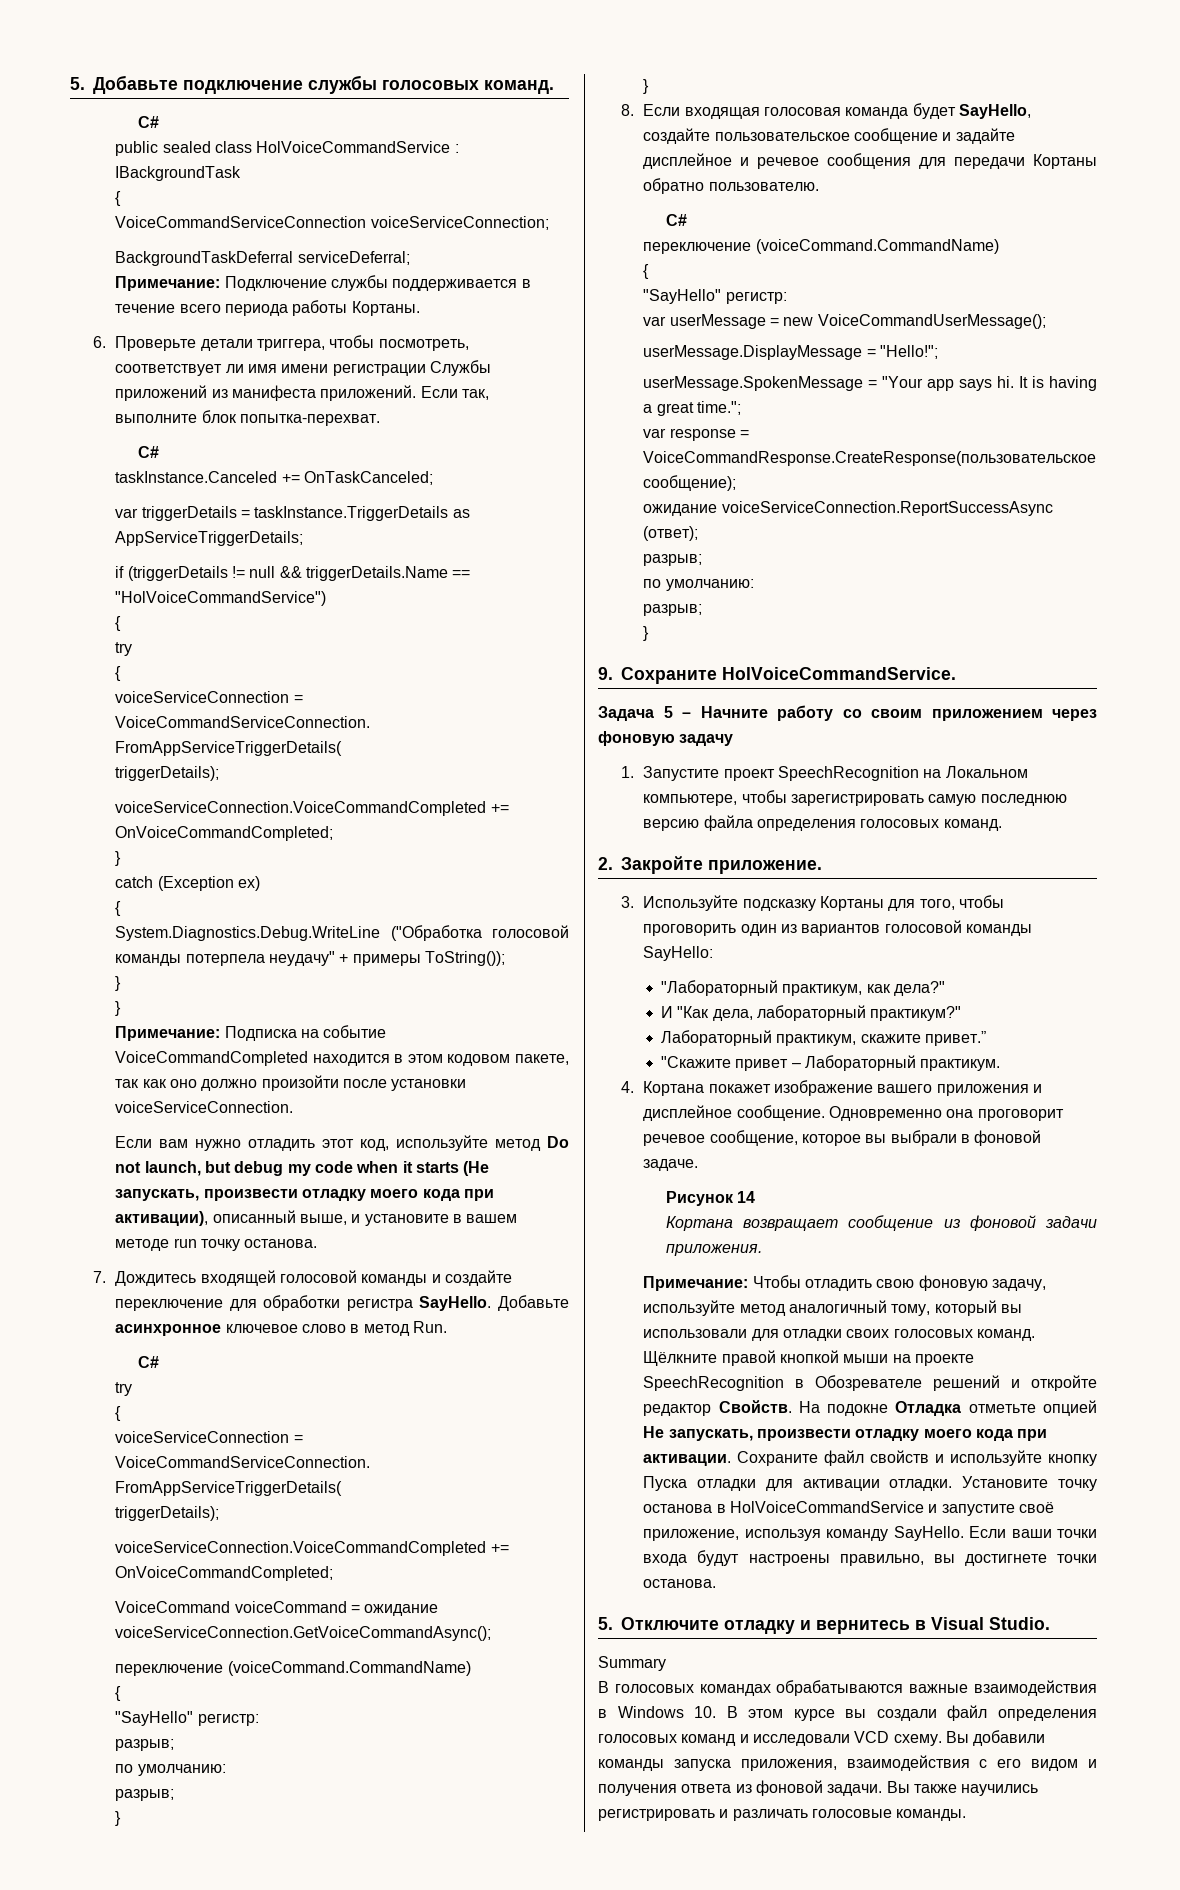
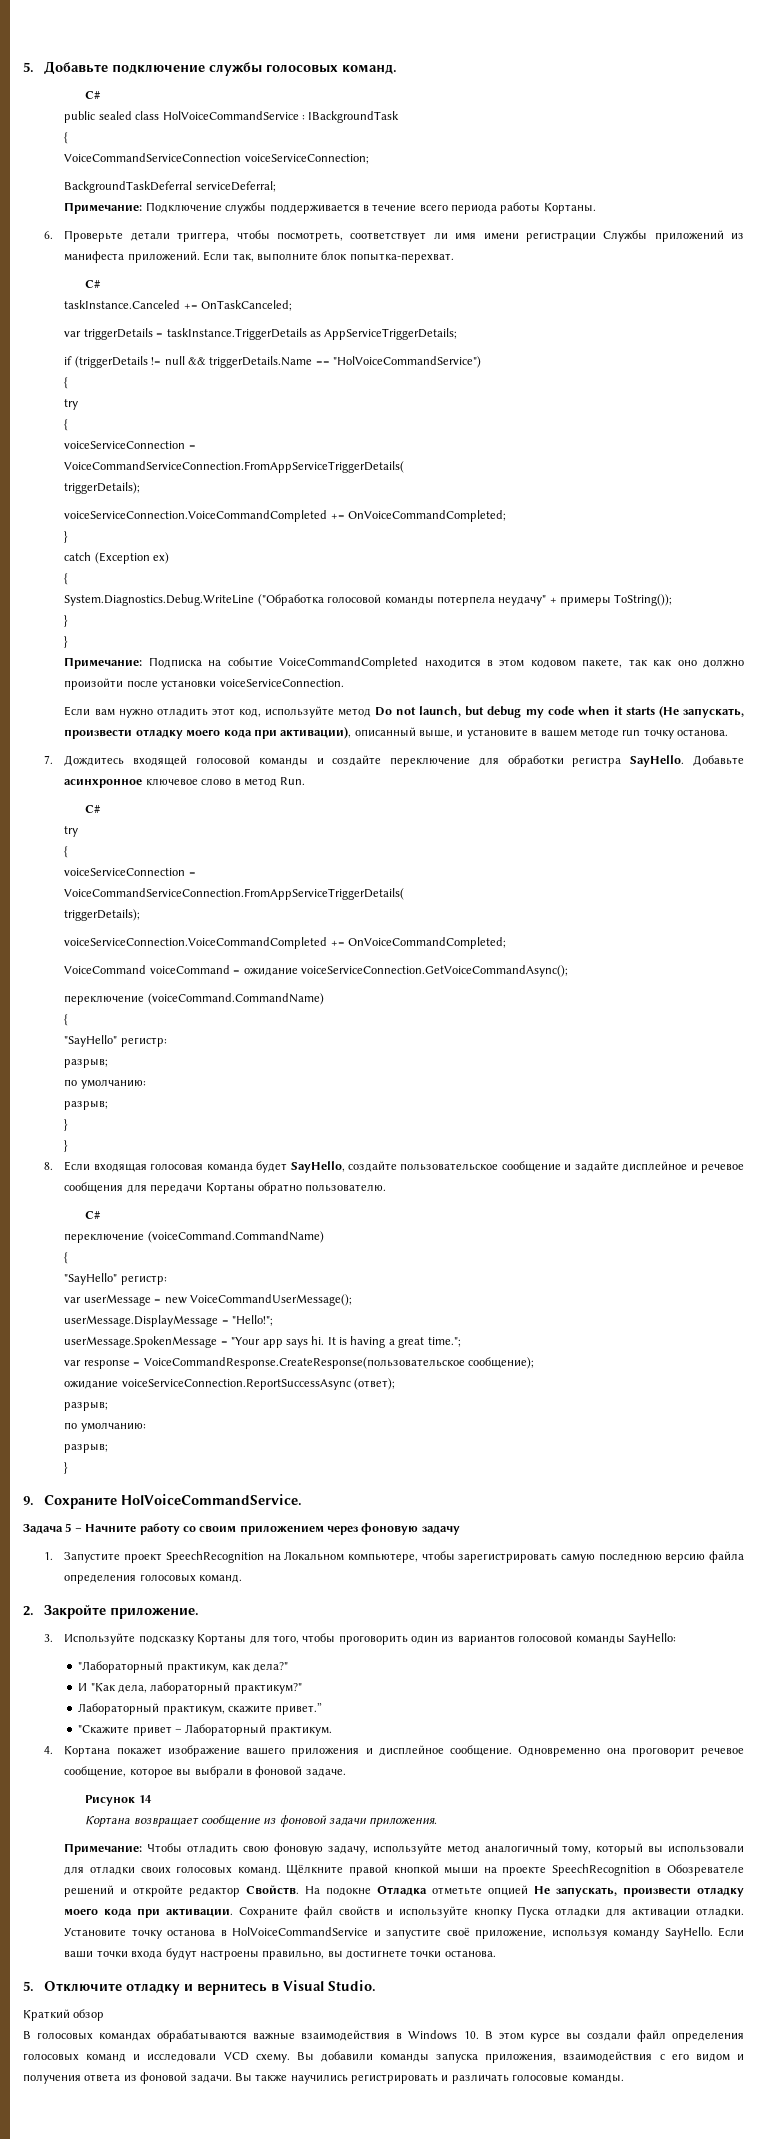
[598,1656,666,1671] Summary -> [23,2009,105,2021] Краткий обзор

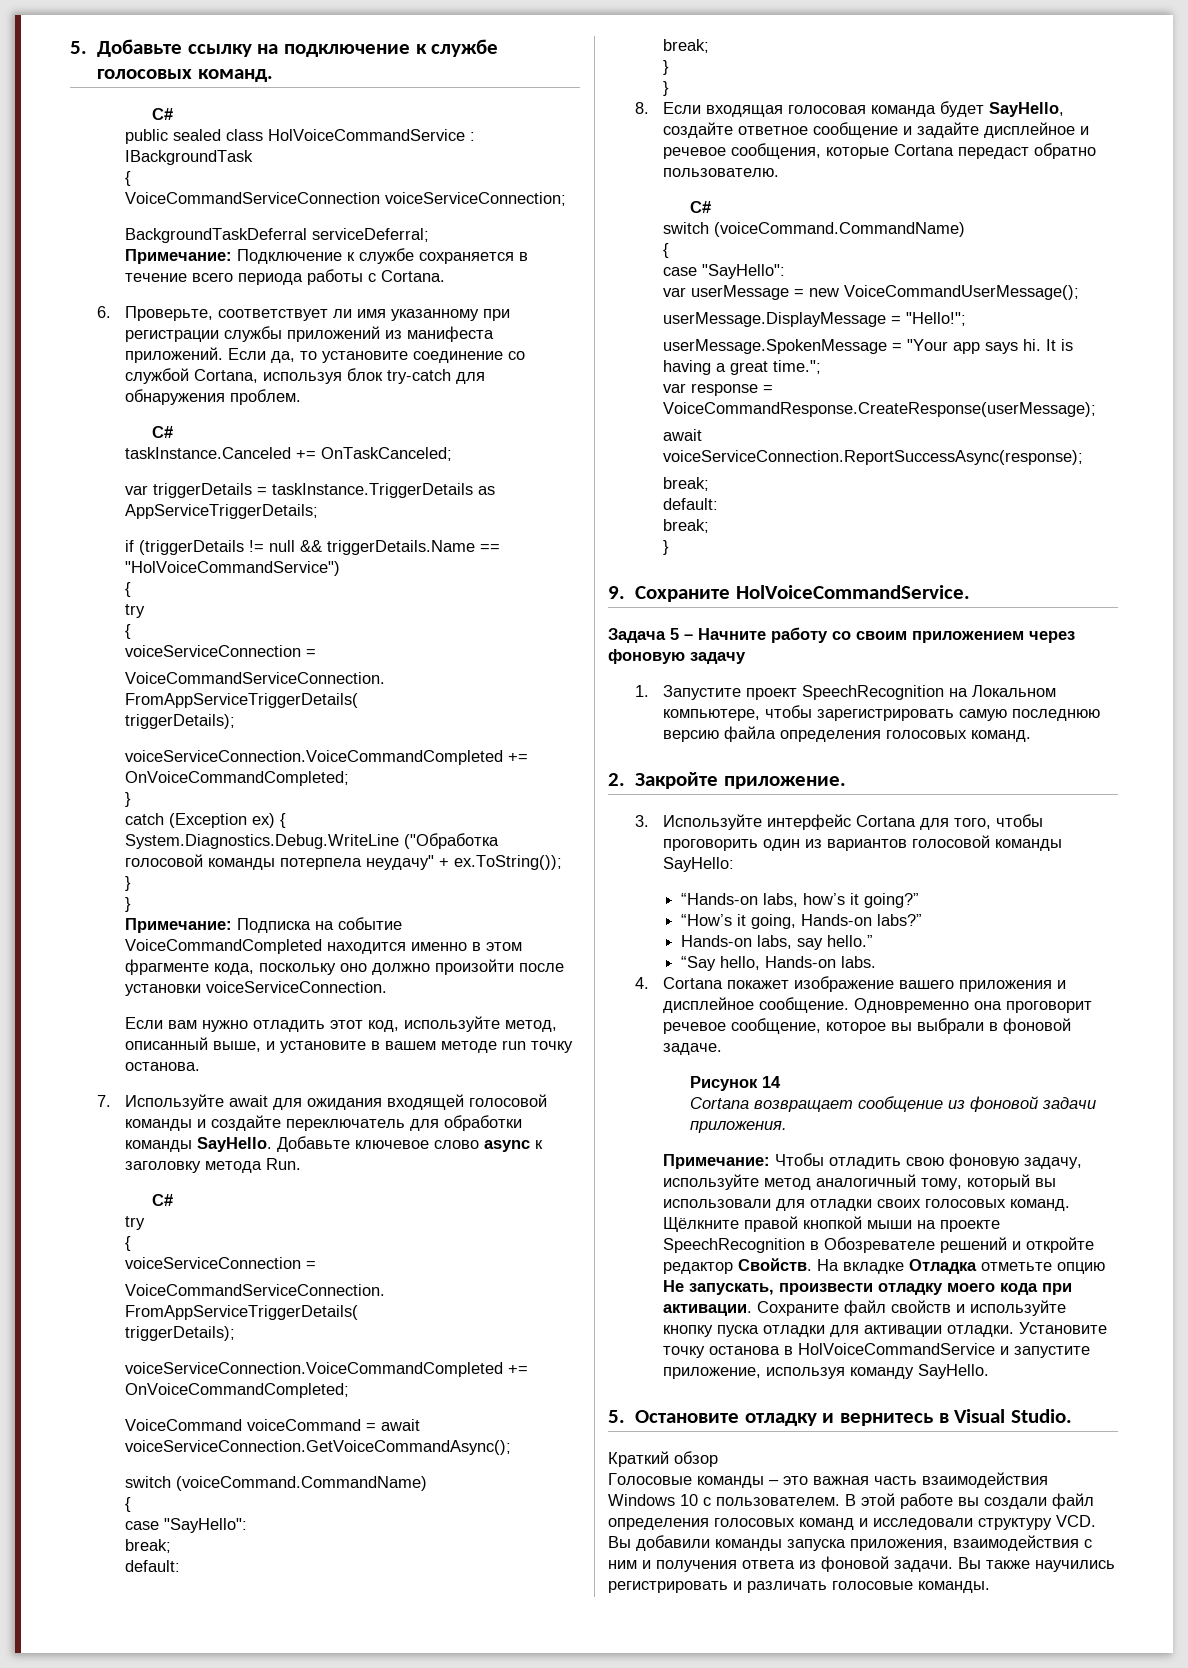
[111,62,262,76] подключение службы -> [187,39,499,57] ссылку на подключение к службе
[225,202,360,214] службы поддерживается -> [346,248,514,264] к службе сохраняется
[543,203,596,214] Кортаны. -> [367,270,445,282] c Cortana.
[64,230,648,242] Проверьте детали триггера, чтобы посмотреть, соответствует ли имя имени регистрации Службы -> [124,306,510,321] [124,326,282,342] Проверьте, соответствует ли имя указанному при регистрации службы
[232,251,454,263] так, выполните блок попытка-перехват. -> [270,351,525,363] [124,368,485,384] [124,389,301,405] да, то установите соединение со службой Cortana, используя блок try-catch для обнаружения проблем.
(170, 558) // -> (275, 820) none
[560,594,673,606] примеры ToString()); -> [453,855,562,870] ex.ToString());
(481, 663) none -> [410,942,467,951] именно
[530,659,672,668] кодовом пакете, так как -> [124,959,336,975] фрагменте кода, поскольку
[338,706,744,718] [64,727,352,739] метод Do not launch, but debug my code when it starts (Не запускать, произвести отладку моего кода при активации), -> [504,1020,557,1032] метод,
[64,755,125,766] Дождитесь -> [124,1094,382,1110] Используйте await для ожидания
[390,757,471,767] переключение -> [285,1119,405,1131] переключатель
[572,757,622,767] регистра -> [124,1140,192,1152] команды
[64,779,143,788] асинхронное -> (350, 1144) none
[234,778,277,787] в метод -> [483,1140,543,1152] [124,1161,262,1173] async к заголовку метода
[243,967,298,976] ожидание -> [380,1419,420,1431] await
[64,993,324,1005] [64,1014,69,1026] [64,1035,167,1047] [64,1059,109,1068] [64,1079,146,1089] [64,1101,109,1110] переключение (voiceCommand.CommandName) // { // "SayHello" регистр: // разрыв; // по умолчанию: // разрыв; -> [124,1476,427,1491] [124,1497,131,1512] [124,1518,247,1533] [124,1539,171,1553] [124,1560,180,1572] [662,39,709,53] switch (voiceCommand.CommandName) // { // case "SayHello": // break; // default: // break;
[400,1163,499,1171] пользовательское -> [737,126,808,135] ответное
[64,1182,255,1194] сообщения для передачи Кортаны -> [730,143,1029,159] сообщения, которые Cortana передаст
[64,1231,324,1243] [64,1252,69,1264] [64,1273,167,1285] переключение (voiceCommand.CommandName) // { // "SayHello" регистр: -> [662,222,965,237] [662,243,669,258] [662,264,785,279] switch (voiceCommand.CommandName) // { // case "SayHello":
[143,1357,534,1369] [64,1378,396,1390] [64,1402,109,1411] [64,1422,146,1432] [64,1444,109,1453] VoiceCommandResponse.CreateResponse(пользовательское сообщение); // ожидание voiceServiceConnection.ReportSuccessAsync (ответ); // разрыв; // по умолчанию: // разрыв; -> [662,402,1096,417] [662,429,702,441] [662,450,1083,465] [662,477,709,491] [662,498,718,510] [662,519,709,533] VoiceCommandResponse.CreateResponse(userMessage); // await voiceServiceConnection.ReportSuccessAsync(response); // break; // default: // break;
[138,1634,247,1645] подсказку Кортаны -> [766,814,916,830] интерфейс Cortana
[78,1661,289,1673] [78,1682,302,1694] [78,1703,323,1715] [78,1724,332,1736] "Лабораторный практикум, как дела?" // И "Как дела, лабораторный практикум?" // Лабораторный практикум, скажите привет.” // "Скажите привет – Лабораторный практикум. -> [680,893,919,908] [680,914,922,929] [680,935,873,950] [680,956,876,971] “Hands-on labs, how’s it going?” // “How’s it going, Hands-on labs?” // Hands-on labs, say hello.” // “Say hello, Hands-on labs.
[64,1746,111,1757] Кортана -> [662,977,723,989] Cortana
[85,1816,131,1827] Кортана -> [690,1097,750,1109] Cortana
[326,1887,372,1896] подокне -> [842,1262,904,1274] вкладке
[488,1885,529,1896] опцией -> [1056,1262,1105,1274] опцию
[517,1906,550,1918] Пуска -> [716,1325,759,1337] пуска
[446,1927,470,1937] своё -> (1090, 1352) none
[717,1927,744,1937] [64,1948,496,1960] [23,1981,122,1992] Если ваши точки входа будут настроены правильно, вы достигнете точки останова. // 5. Отключите -> [608,1410,740,1423] // 5. Остановите
[23,2030,560,2042] В голосовых командах обрабатываются важные взаимодействия в Windows 10. В этом курсе -> [608,1472,1048,1488] [608,1493,953,1509] Голосовые команды – это важная часть взаимодействия Windows 10 с пользователем. В этой работе
[223,2052,290,2063] VCD схему. -> [978,1515,1096,1530] структуру VCD.
[671,2053,730,2062] его видом -> [608,1560,637,1569] ним

